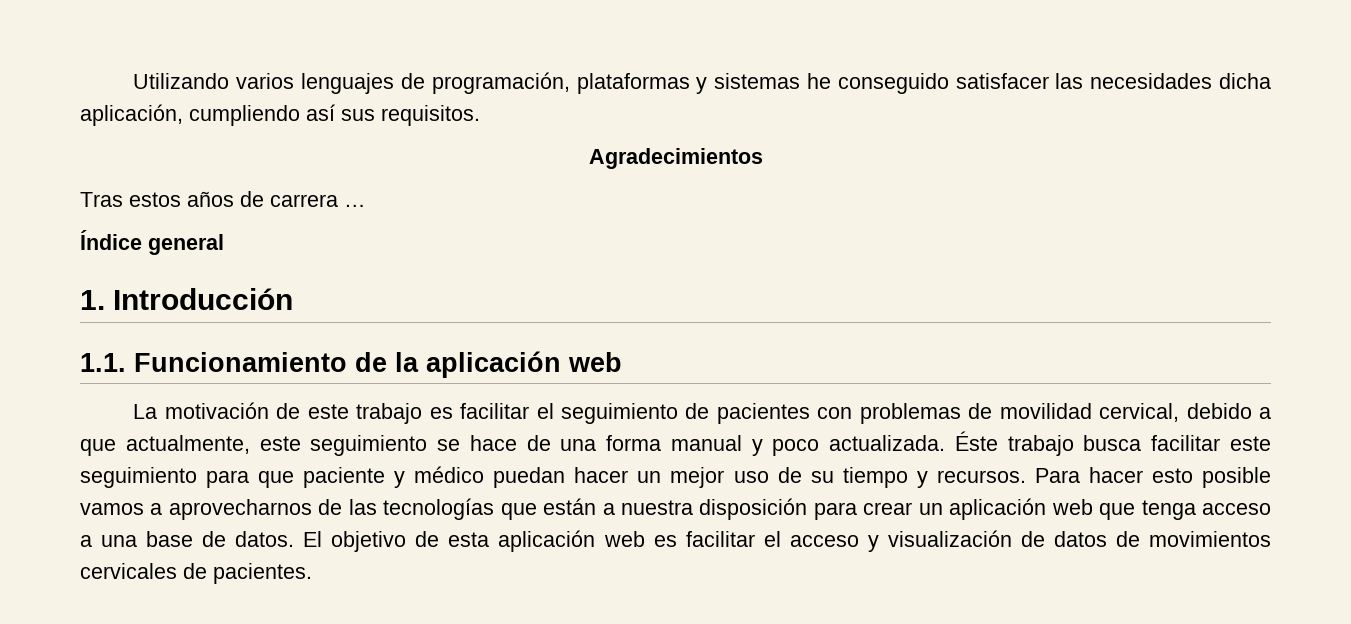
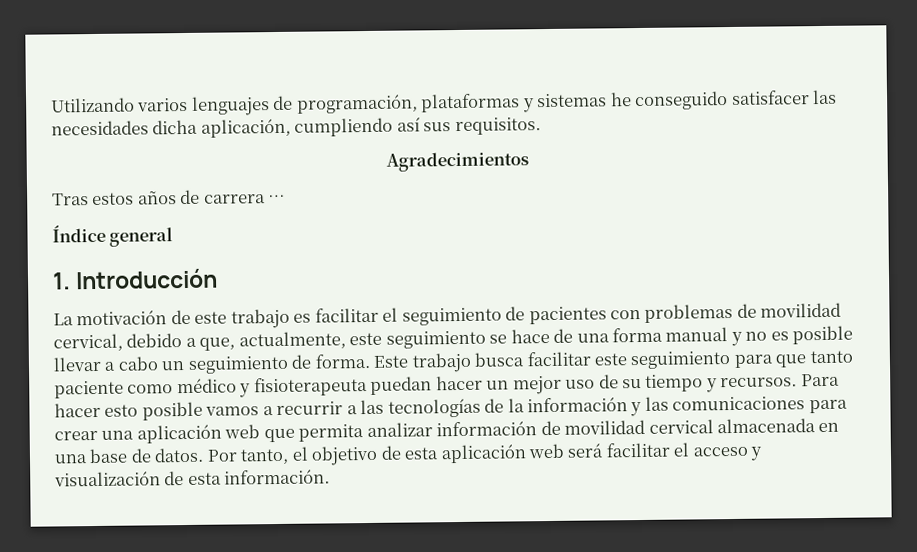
[80,351,622,378] // 1.1. Funcionamiento de la aplicación web -> (219, 279) none
[80,439,116,456] que -> [199,337,236,351] que,
[772,431,998,456] poco actualizada. Éste -> [745,325,854,345] [53,353,410,374] no es posible llevar a cabo un seguimiento de forma. Este
[303,466,485,488] paciente y médico -> [809,350,853,364] [54,377,368,399] tanto paciente como médico y fisioterapeuta
[168,498,808,520] aprovecharnos de las tecnologías que están a nuestra disposición -> [276,396,806,418] recurrir a las tecnologías de la información y las comunicaciones
[918,503,943,515] un -> [101,430,135,440] una
[1141,500,1271,520] [80,535,92,547] tenga acceso a -> [298,418,840,442] permita analizar información de movilidad cervical almacenada en
[303,531,323,547] El -> [206,446,309,465] Por tanto, el
[653,535,677,547] es -> [567,443,605,458] será
[1053,531,1271,547] [80,563,312,584] datos de movimientos cervicales de pacientes. -> [187,469,331,485] esta información.

